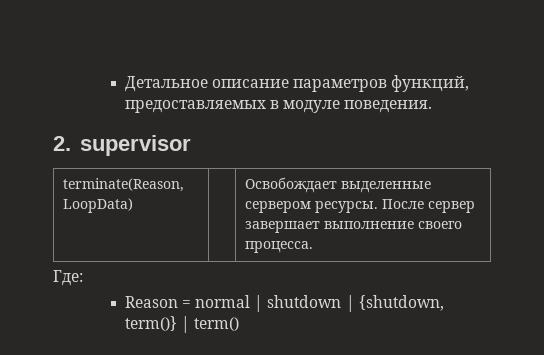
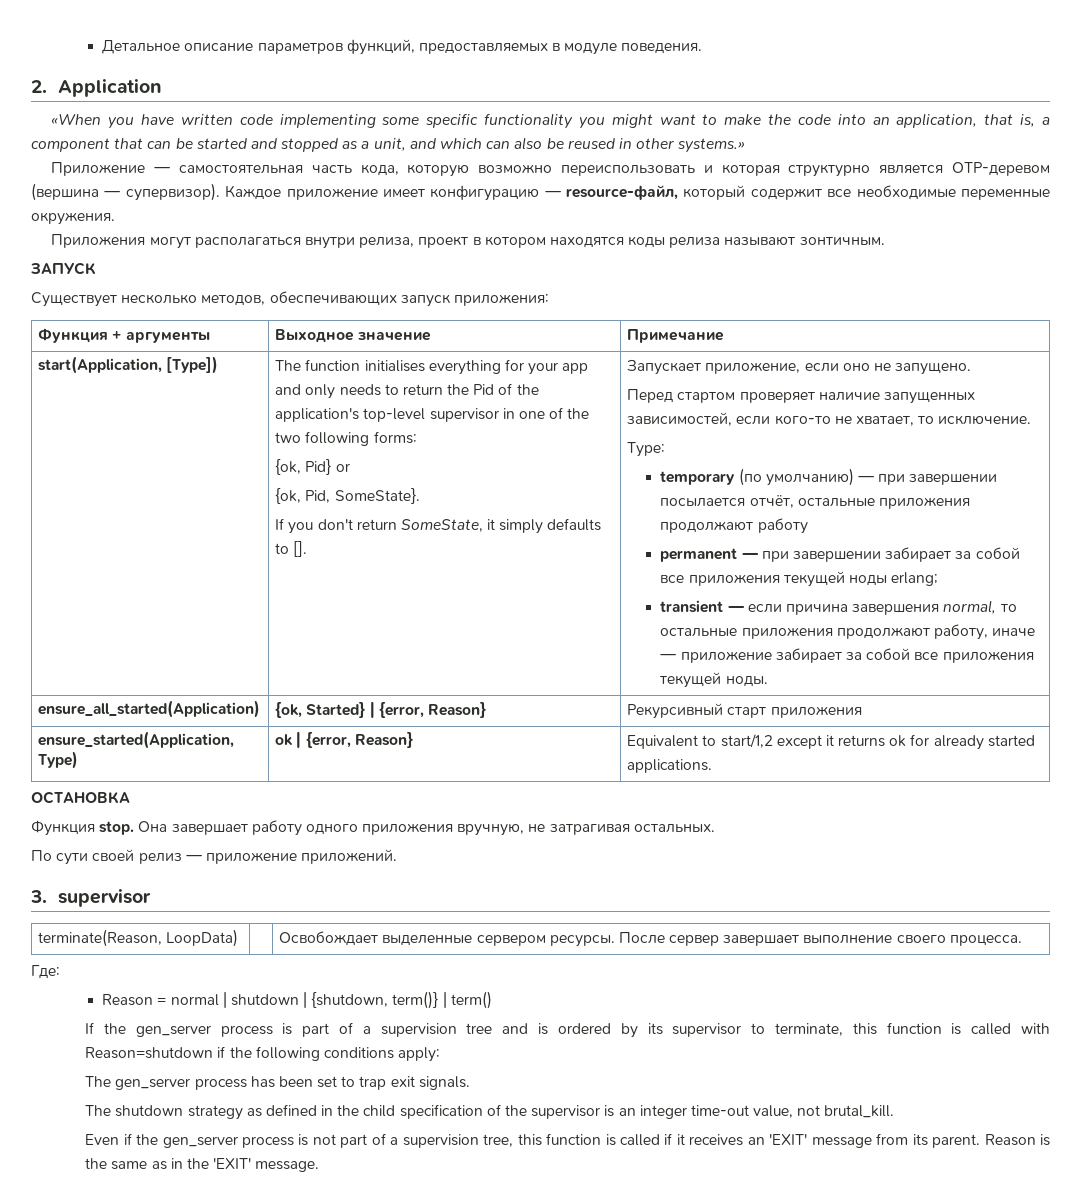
(71, 143) none -> [58,79,163,97] [51,113,1050,129] [31,137,746,153] [51,162,1050,177] [31,183,1050,201] [31,212,115,225] [51,234,885,249] [30,262,96,275] [31,291,549,307] [38,328,210,343] [275,329,432,343] [627,329,725,343] [38,356,219,374] [275,359,589,375] [275,383,539,399] [275,407,590,422] [275,431,417,446] [275,459,350,475] [275,488,420,504] [275,518,602,534] [275,541,308,557] [627,359,972,375] [627,389,975,404] [627,412,1032,426] [627,442,666,457] [660,468,998,486] [660,495,970,509] [660,518,808,534] [660,547,1020,562] [660,571,939,587] [660,600,1017,615] [660,624,1036,640] [660,648,1034,663] [659,672,768,688] [38,700,261,718] [275,701,486,718] [627,703,862,719] [38,731,235,749] [38,751,79,769] [275,731,413,748] [627,734,1035,750] [627,759,713,773] [31,791,130,804] [31,820,715,836] [31,849,398,865] [30,890,47,903] Application // «When you have written code implementing some specific functionality you might want to make the code into an application, that is, a component that can be started and stopped as a unit, and which can also be reused in other systems.» // Приложение — самостоятельная часть кода, которую возможно переиспользовать и которая структурно является OTP-деревом (вершина — супервизор). Каждое приложение имеет конфигурацию — resource-файл, который содержит все необходимые переменные окружения. // Приложения могут располагаться внутри релиза, проект в котором находятся коды релиза называют зонтичным. // ЗАПУСК // Существует несколько методов, обеспечивающих запуск приложения: // Функция + аргументы | Выходное значение | Примечание // start(Application, [Type]) | The function initialises everything for your app and only needs to return the Pid of the application's top-level supervisor in one of the two following forms: // {ok, Pid} or // {ok, Pid, SomeState}. // If you don't return SomeState, it simply defaults to []. | Запускает приложение, если оно не запущено. // Перед стартом проверяет наличие запущенных зависимостей, если кого-то не хватает, то исключение. // Type: // temporary (по умолчанию) — при завершении посылается отчёт, остальные приложения продолжают работу // permanent — при завершении забирает за собой все приложения текущей ноды erlang; // transient — если причина завершения normal, то остальные приложения продолжают работу, иначе — приложение забирает за собой все приложения текущей ноды. // ensure_all_started(Application) | {ok, Started} | {error, Reason} | Рекурсивный старт приложения // ensure_started(Application, Type) | ok | {error, Reason} | Equivalent to start/1,2 except it returns ok for already started applications. // ОСТАНОВКА // Функция stop. Она завершает работу одного приложения вручную, не затрагивая остальных. // По сути своей релиз — приложение приложений. // 3.
(239, 324) none -> [85,1022,1050,1038] [85,1046,441,1062] [85,1076,470,1090] [85,1104,895,1120] [85,1133,1051,1148] [85,1158,320,1172] // If the gen_server process is part of a supervision tree and is ordered by its supervisor to terminate, this function is called with Reason=shutdown if the following conditions apply: // The gen_server process has been set to trap exit signals. // The shutdown strategy as defined in the child specification of the supervisor is an integer time-out value, not brutal_kill. // Even if the gen_server process is not part of a supervision tree, this function is called if it receives an 'EXIT' message from its parent. Reason is the same as in the 'EXIT' message.

